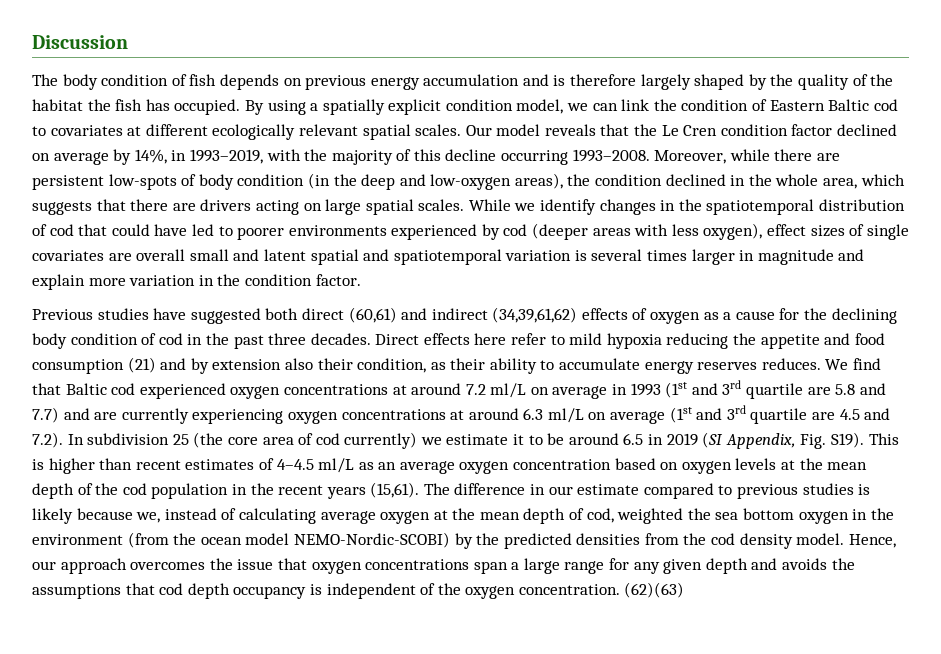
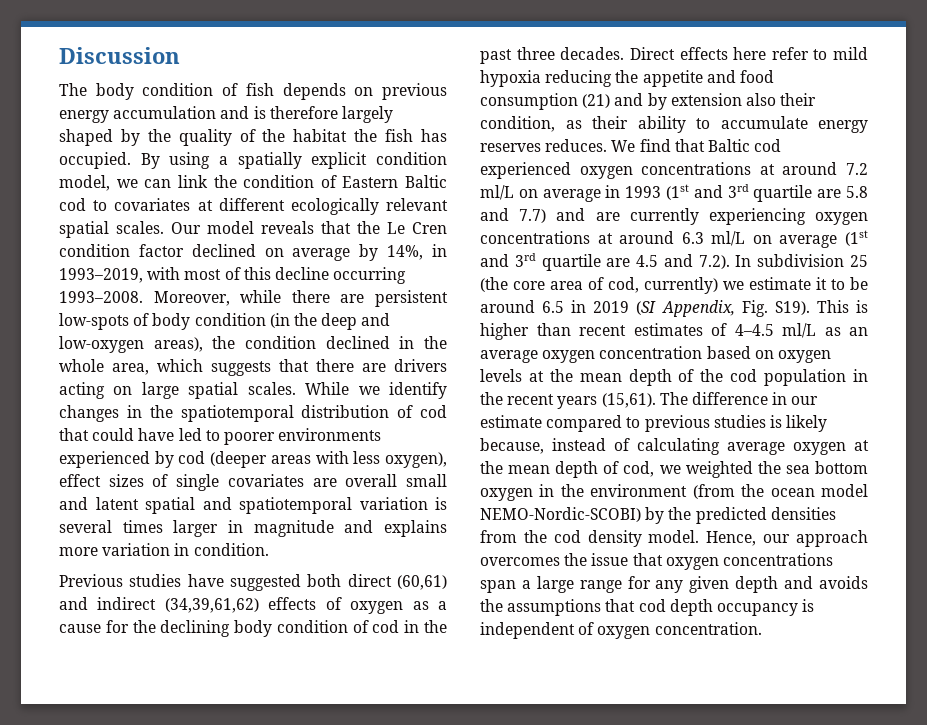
[304,149,393,165] the majority -> [184,269,222,280] most
[32,274,85,290] explain -> [384,520,447,537] explains
[217,274,361,286] the condition factor. -> [193,543,269,556] condition.
[315,433,340,445] cod -> [608,277,639,293] cod,
[76,508,161,523] because we, -> [480,438,544,454] because,
(614, 515) none -> [659,465,681,474] we
[437,583,461,595] the -> (595, 628) none
[624,582,685,598] (62)(63) -> (762, 628) none

